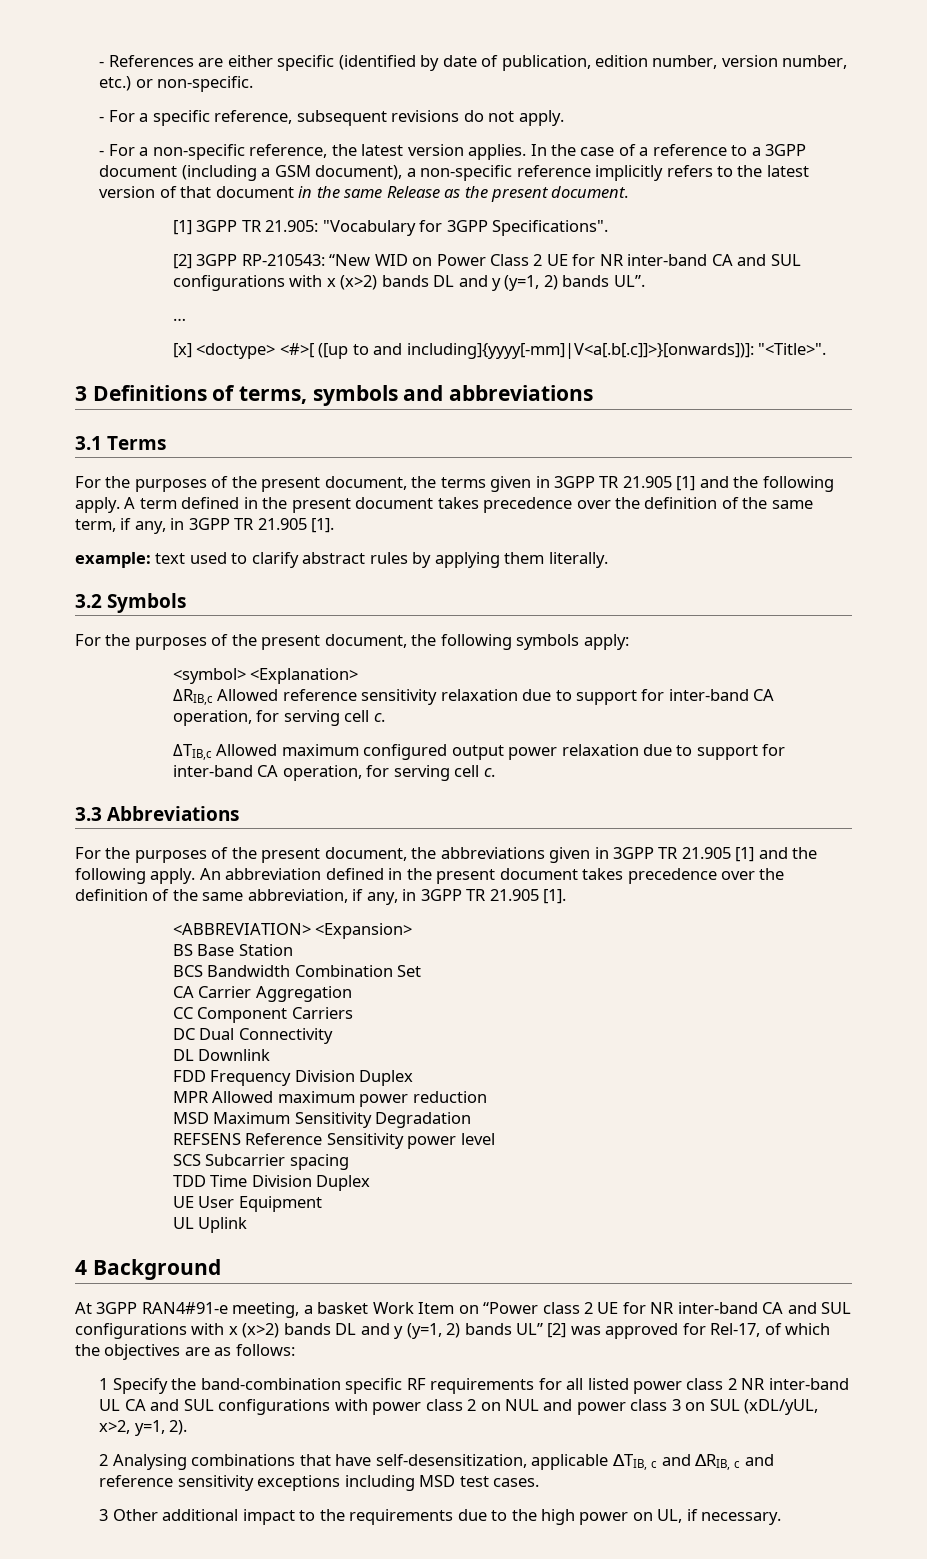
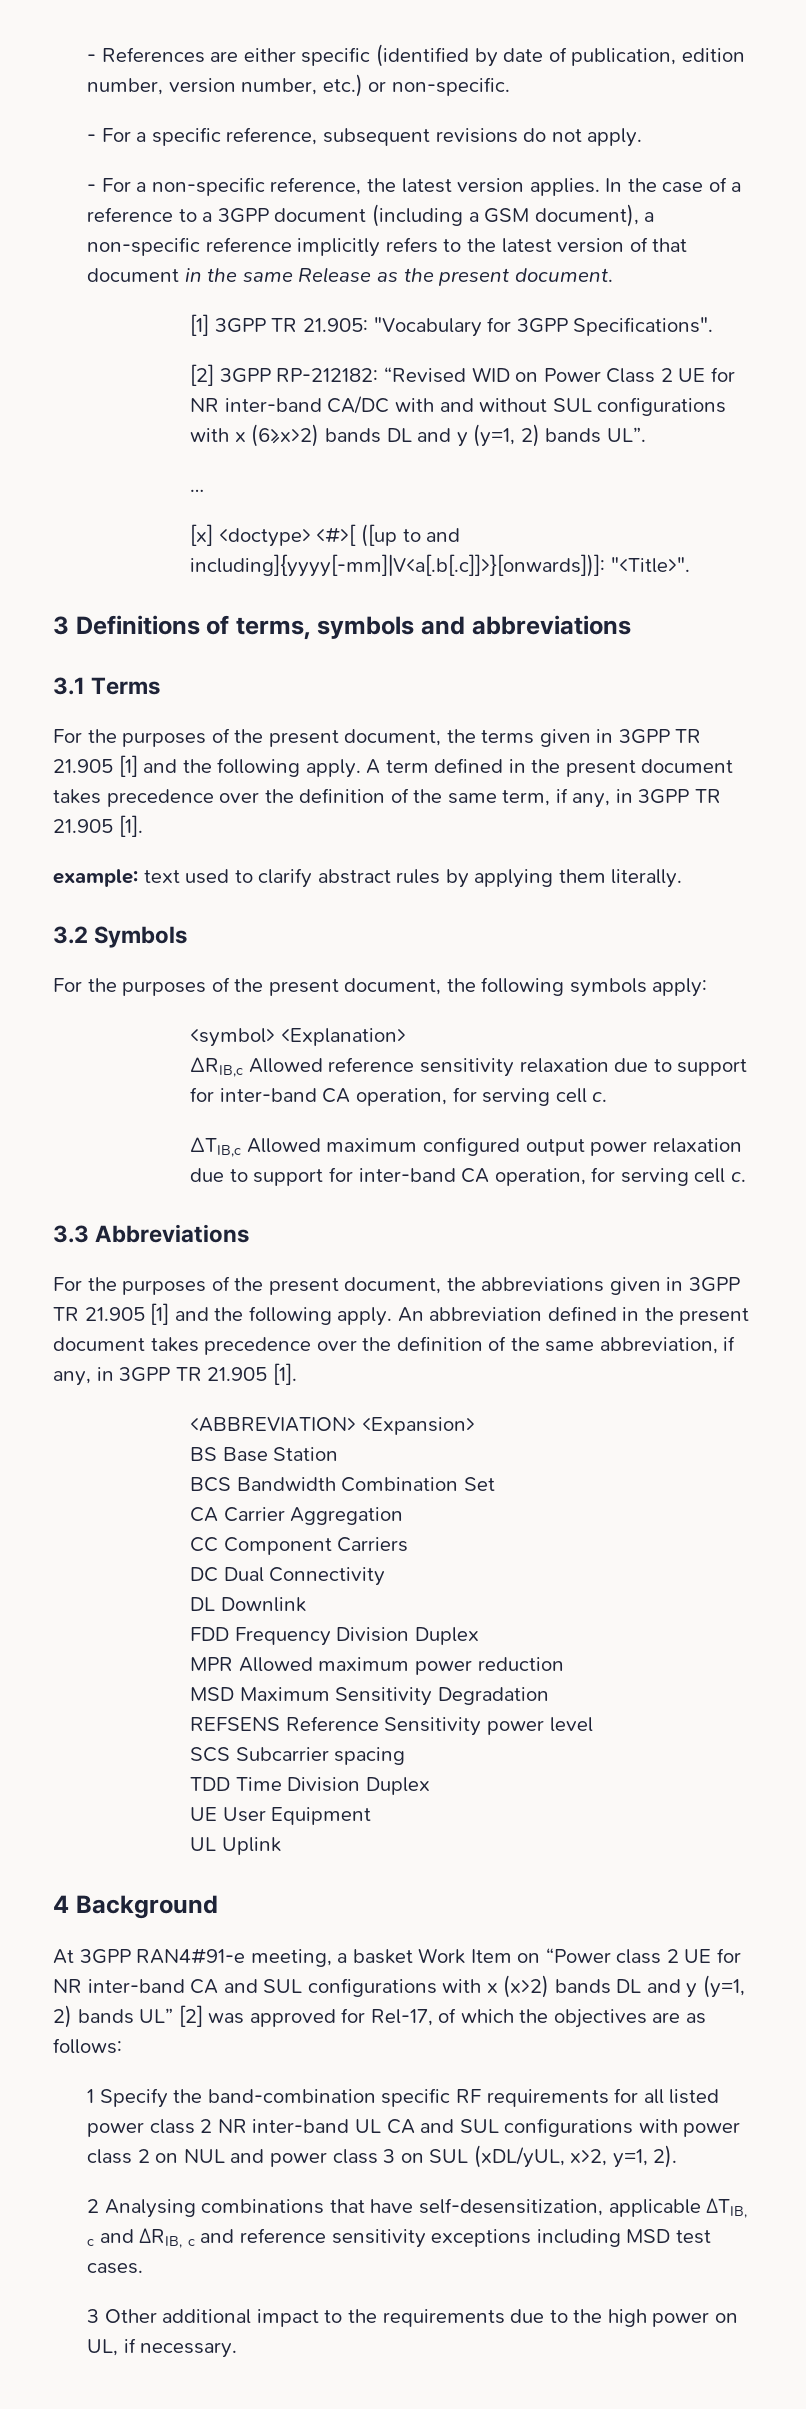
[241,254,371,266] RP-210543: “New -> [276,367,466,383] RP-212182: “Revised
[711,254,801,266] [172,275,378,291] CA and SUL configurations with x (x>2) -> [327,396,727,416] [190,424,320,447] CA/DC with and without SUL configurations with x (6≥x>2)

